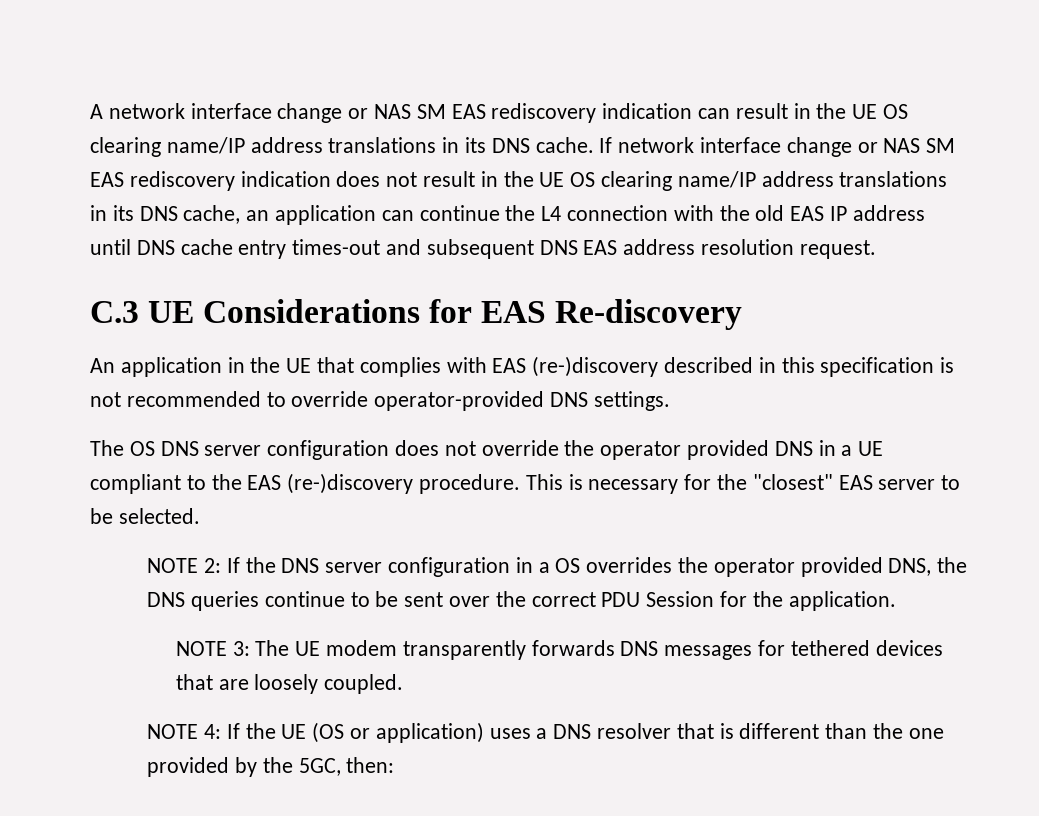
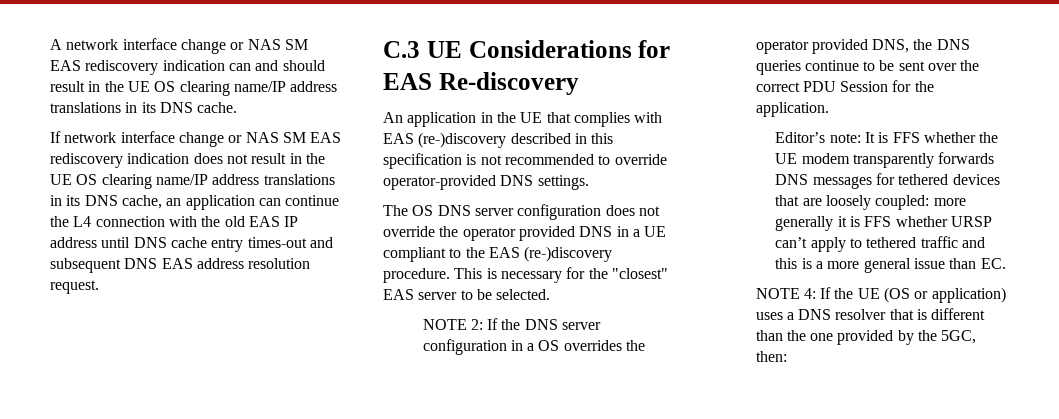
(731, 113) none -> [255,60,325,71] and should
(594, 145) none -> (238, 107) //
[175,640,290,656] NOTE 3: The -> [775,132,999,143] Editor’s note: It is FFS whether the
[324,674,404,694] coupled. -> [875,195,966,210] [775,216,992,231] [775,236,985,252] [775,258,1006,273] coupled: more generally it is FFS whether URSP can’t apply to tethered traffic and this is a more general issue than EC.

